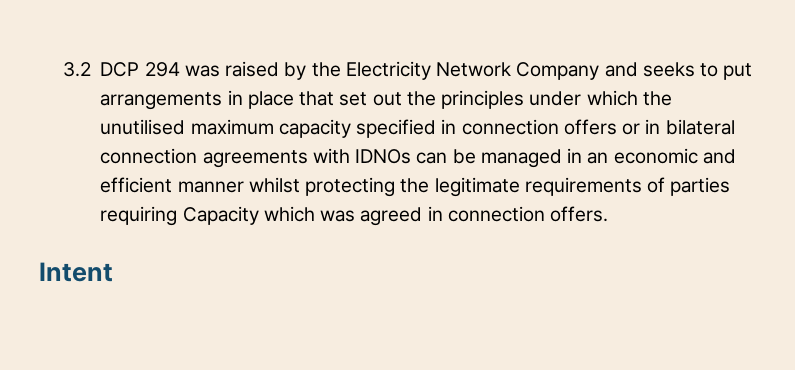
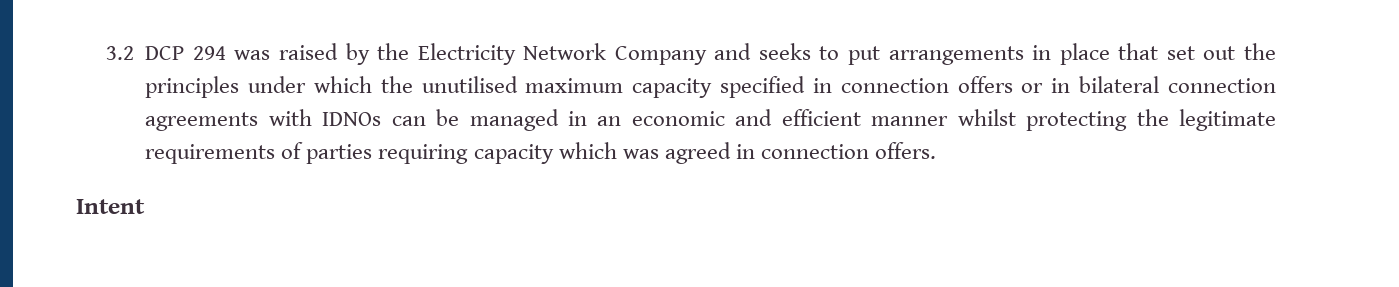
[182,206,259,225] Capacity -> [473,144,554,164] capacity

